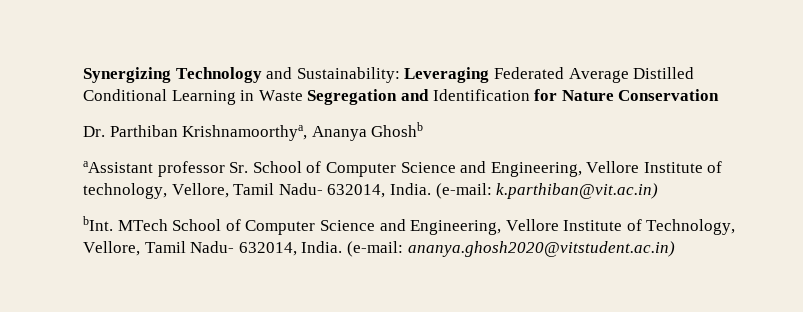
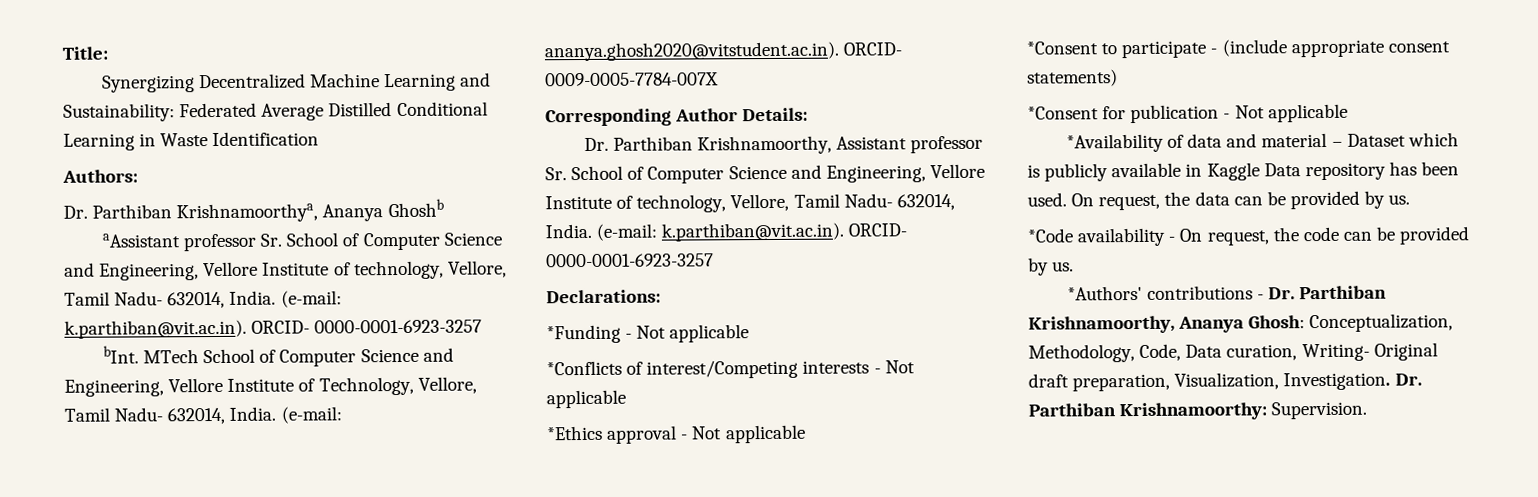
[83,67,262,83] Synergizing Technology -> [62,46,108,60] [101,73,457,93] Title: // Synergizing Decentralized Machine Learning
[404,67,490,83] Leveraging -> (175, 112) none
[307,89,429,105] Segregation and -> (209, 140) none
[534,89,720,101] for Nature Conservation -> [62,169,138,183] // Authors:
[496,183,659,199] k.parthiban@vit.ac.in) -> [64,319,483,339] k.parthiban@vit.ac.in). ORCID- 0000-0001-6923-3257
[407,241,675,257] ananya.ghosh2020@vitstudent.ac.in) -> [544,41,903,62] [545,72,719,87] [545,107,809,127] [583,135,984,155] [545,163,985,184] [545,193,955,213] [545,222,908,242] [546,253,714,268] [546,289,661,304] [546,324,750,344] [546,359,915,379] [546,389,626,409] [546,424,806,444] [1026,39,1450,59] [1027,69,1118,87] [1027,103,1348,124] [1065,132,1459,153] [1027,161,1460,182] [1027,190,1411,211] [1027,226,1470,247] [1028,257,1075,276] [1066,285,1388,301] [1028,313,1454,334] [1028,342,1438,363] [1028,372,1422,392] [1028,401,1368,421] ananya.ghosh2020@vitstudent.ac.in). ORCID- 0009-0005-7784-007X // Corresponding Author Details: // Dr. Parthiban Krishnamoorthy, Assistant professor Sr. School of Computer Science and Engineering, Vellore Institute of technology, Vellore, Tamil Nadu- 632014, India. (e-mail: k.parthiban@vit.ac.in). ORCID- 0000-0001-6923-3257 // Declarations: // *Funding - Not applicable // *Conflicts of interest/Competing interests - Not applicable // *Ethics approval - Not applicable // *Consent to participate - (include appropriate consent statements) // *Consent for publication - Not applicable // *Availability of data and material – Dataset which is publicly available in Kaggle Data repository has been used. On request, the data can be provided by us. // *Code availability - On request, the code can be provided by us. // *Authors' contributions - Dr. Parthiban Krishnamoorthy, Ananya Ghosh: Conceptualization, Methodology, Code, Data curation, Writing- Original draft preparation, Visualization, Investigation. Dr. Parthiban Krishnamoorthy: Supervision.

